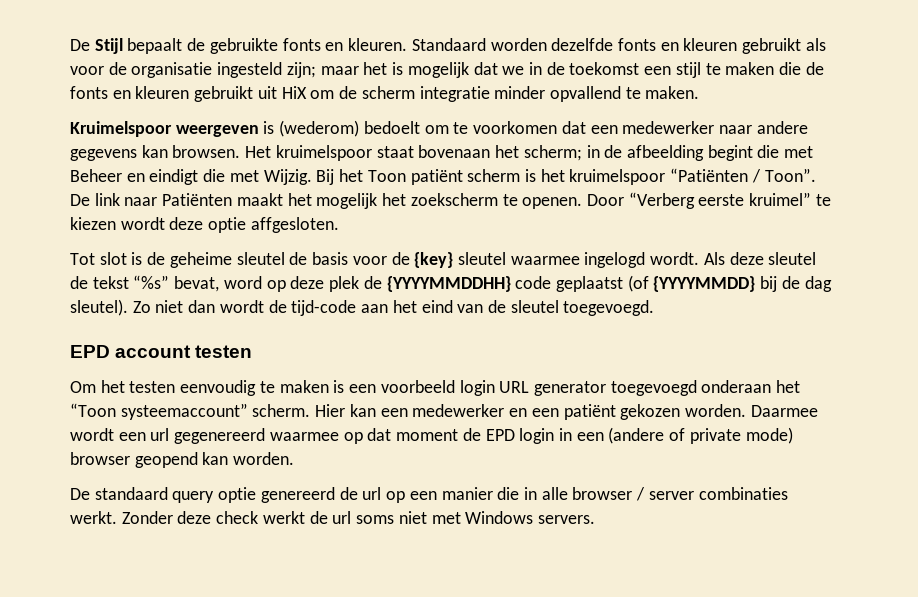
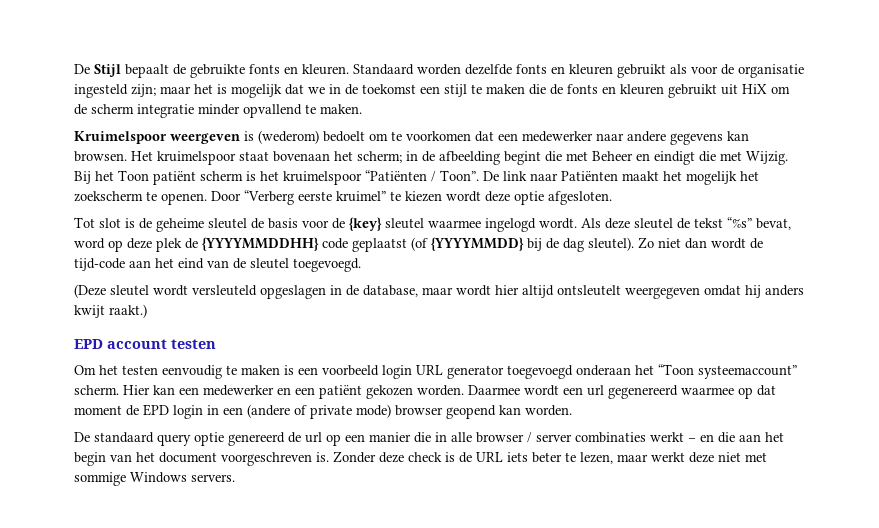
[250,217,339,233] affgesloten. -> [548,191,612,205] afgesloten.
(655, 308) none -> [74,284,804,299] [74,304,147,318] // (Deze sleutel wordt versleuteld opgeslagen in de database, maar wordt hier altijd ontsleutelt weergegeven omdat hij anders kwijt raakt.)
[70,511,395,524] werkt. Zonder deze check werkt de url soms -> [650,432,784,443] [74,451,714,466] werkt – en die aan het begin van het document voorgeschreven is. Zonder deze check is de URL iets beter te lezen, maar werkt deze
(461, 518) none -> [74,472,126,486] sommige

